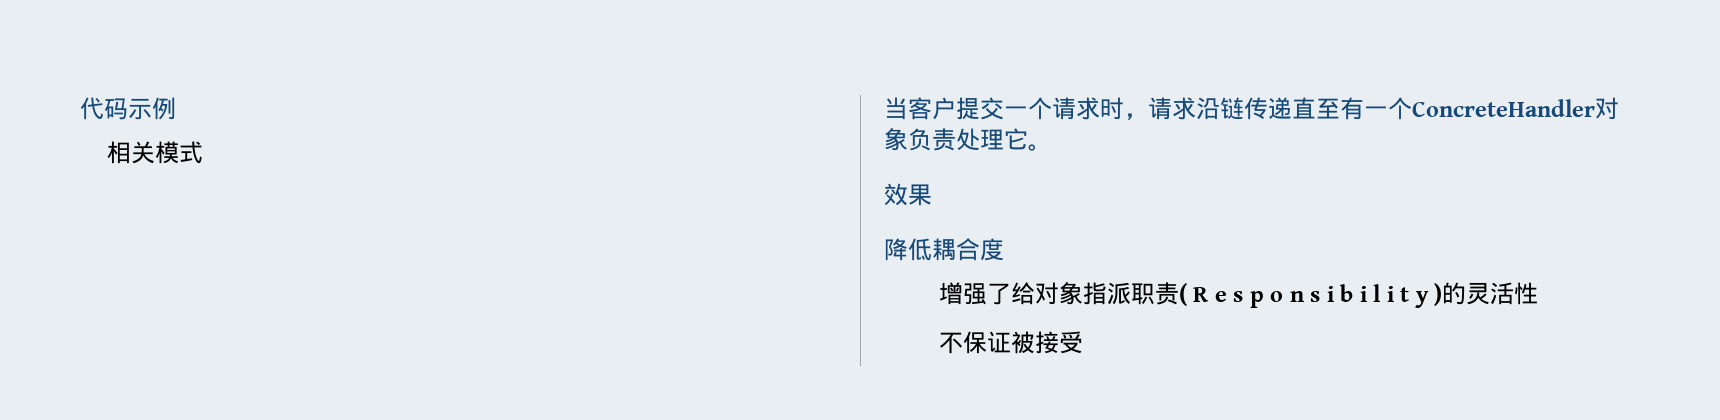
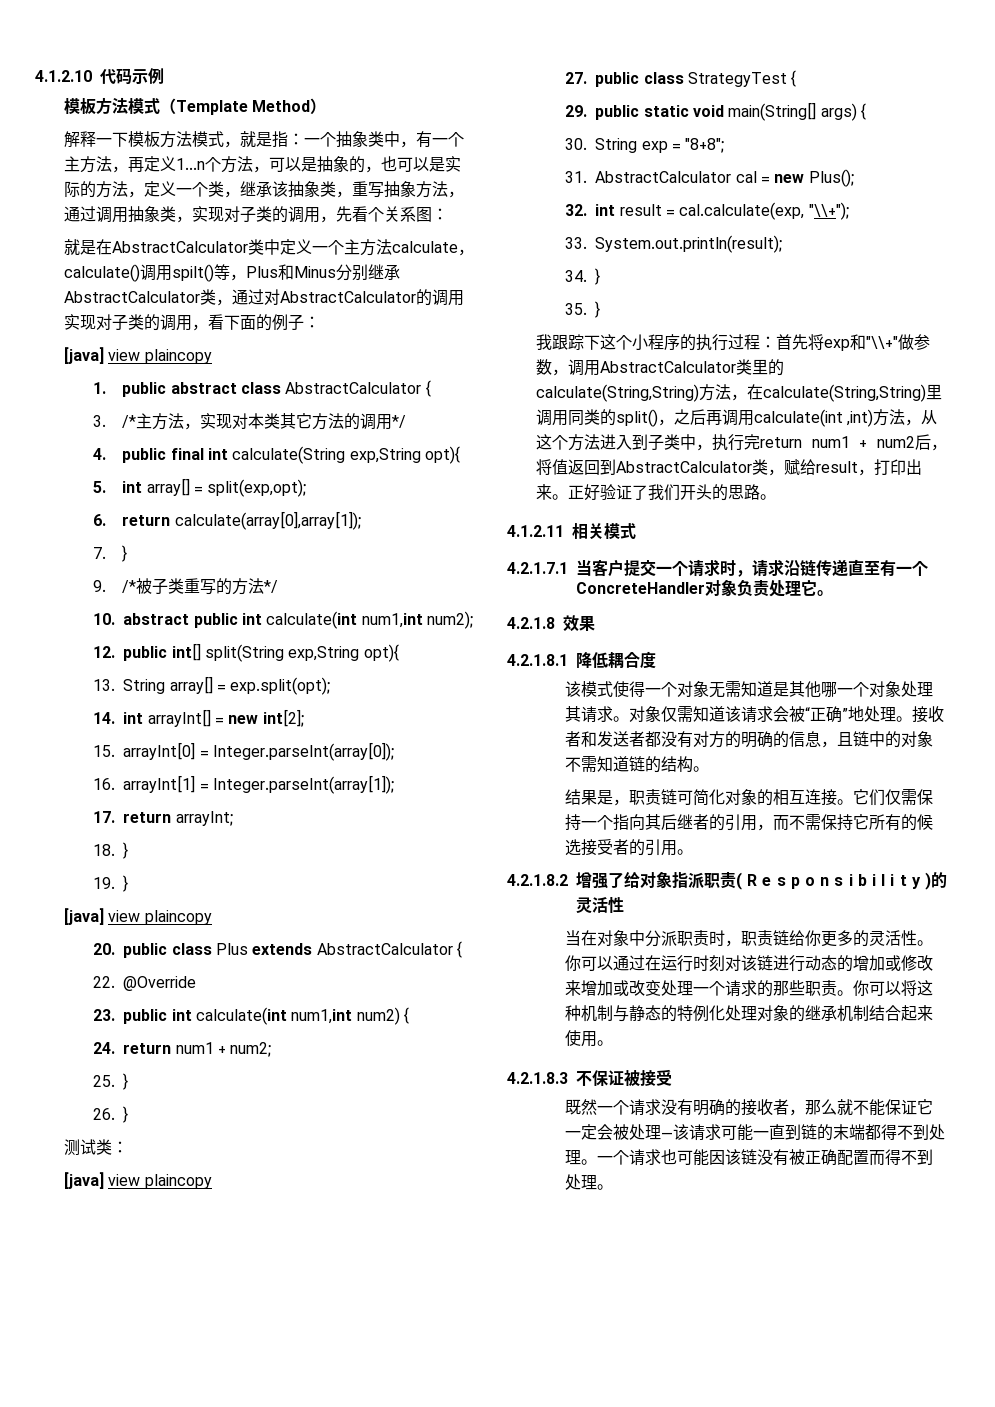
(80, 108) none -> [35,70,92,82] 4.1.2.10
(176, 108) none -> [64,97,327,115] [64,131,465,148] [64,156,462,173] [64,181,465,198] [64,206,449,223] [64,239,475,256] [64,264,401,282] [64,289,465,306] [64,314,321,331] [64,347,212,364] [93,380,431,397] [93,413,407,430] [93,446,460,464] [93,478,307,497] [93,511,361,530] [93,545,128,562] [93,578,279,595] [93,611,473,629] [93,643,399,662] [93,676,331,695] [93,709,304,727] [93,742,394,761] [93,775,394,794] [93,811,233,826] [93,842,129,859] [93,875,129,892] [64,908,212,925] [93,941,462,958] [93,976,197,991] [93,1007,409,1025] [93,1042,272,1057] [93,1073,129,1090] [93,1106,129,1123] [64,1139,129,1156] [64,1172,212,1189] [565,70,797,87] [565,102,866,121] [565,138,725,153] [565,169,854,187] [565,202,849,220] [565,235,783,253] [565,268,601,285] [565,301,601,318] [536,334,931,351] [536,359,785,376] [536,384,943,402] [536,409,938,427] [536,434,947,451] [536,459,923,476] [536,484,777,501] [507,525,564,537] 模板方法模式（Template Method） // 解释一下模板方法模式，就是指：一个抽象类中，有一个主方法，再定义1...n个方法，可以是抽象的，也可以是实际的方法，定义一个类，继承该抽象类，重写抽象方法，通过调用抽象类，实现对子类的调用，先看个关系图： // 就是在AbstractCalculator类中定义一个主方法calculate，calculate()调用spilt()等，Plus和Minus分别继承AbstractCalculator类，通过对AbstractCalculator的调用实现对子类的调用，看下面的例子： // [java] view plaincopy // 1. public abstract class AbstractCalculator { // 3. /*主方法，实现对本类其它方法的调用*/ // 4. public final int calculate(String exp,String opt){ // 5. int array[] = split(exp,opt); // 6. return calculate(array[0],array[1]); // 7. } // 9. /*被子类重写的方法*/ // 10. abstract public int calculate(int num1,int num2); // 12. public int[] split(String exp,String opt){ // 13. String array[] = exp.split(opt); // 14. int arrayInt[] = new int[2]; // 15. arrayInt[0] = Integer.parseInt(array[0]); // 16. arrayInt[1] = Integer.parseInt(array[1]); // 17. return arrayInt; // 18. } // 19. } // [java] view plaincopy // 20. public class Plus extends AbstractCalculator { // 22. @Override // 23. public int calculate(int num1,int num2) { // 24. return num1 + num2; // 25. } // 26. } // 测试类： // [java] view plaincopy // 27. public class StrategyTest { // 29. public static void main(String[] args) { // 30. String exp = "8+8"; // 31. AbstractCalculator cal = new Plus(); // 32. int result = cal.calculate(exp, "\\+"); // 33. System.out.println(result); // 34. } // 35. } // 我跟踪下这个小程序的执行过程：首先将exp和"\\+"做参数，调用AbstractCalculator类里的calculate(String,String)方法，在calculate(String,String)里调用同类的split()，之后再调用calculate(int ,int)方法，从这个方法进入到子类中，执行完return num1 + num2后，将值返回到AbstractCalculator类，赋给result，打印出来。正好验证了我们开头的思路。 // 4.1.2.11
(204, 152) none -> [507,562,568,574] 4.2.1.7.1
(1052, 147) none -> [507,617,555,629] 4.2.1.8
(932, 195) none -> [507,654,568,666] 4.2.1.8.1
(1004, 249) none -> [565,681,934,698] [565,706,945,723] [565,731,934,748] [565,756,710,773] [565,789,934,806] [565,814,934,831] [565,839,694,856] [507,874,568,886] 该模式使得一个对象无需知道是其他哪一个对象处理其请求。对象仅需知道该请求会被“正确”地处理。接收者和发送者都没有对方的明确的信息，且链中的对象不需知道链的结构。 // 结果是，职责链可简化对象的相互连接。它们仅需保持一个指向其后继者的引用，而不需保持它所有的候选接受者的引用。 // 4.2.1.8.2
[938,331,1083,354] 不保证被接受 -> [565,930,934,947] [565,955,934,972] [565,980,934,997] [565,1005,934,1022] [565,1030,614,1047] [507,1069,672,1087] [565,1099,934,1116] [565,1124,946,1141] [565,1149,934,1166] [565,1174,614,1190] 当在对象中分派职责时，职责链给你更多的灵活性。你可以通过在运行时刻对该链进行动态的增加或修改来增加或改变处理一个请求的那些职责。你可以将这种机制与静态的特例化处理对象的继承机制结合起来使用。 // 4.2.1.8.3不保证被接受 // 既然一个请求没有明确的接收者，那么就不能保证它一定会被处理—该请求可能一直到链的末端都得不到处理。一个请求也可能因该链没有被正确配置而得不到处理。

